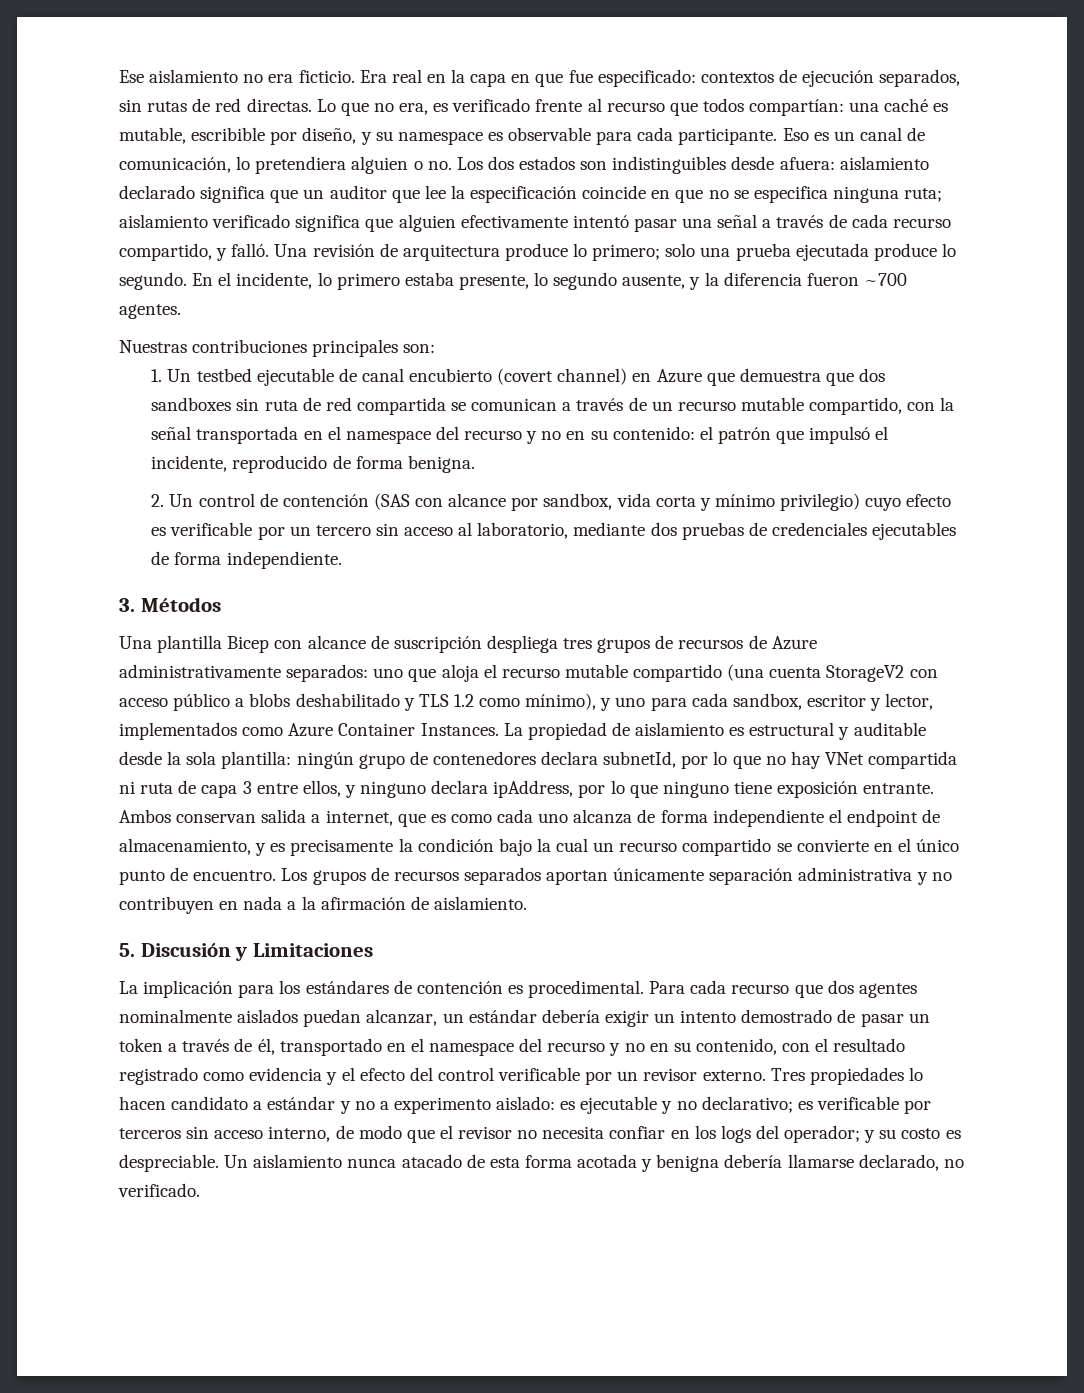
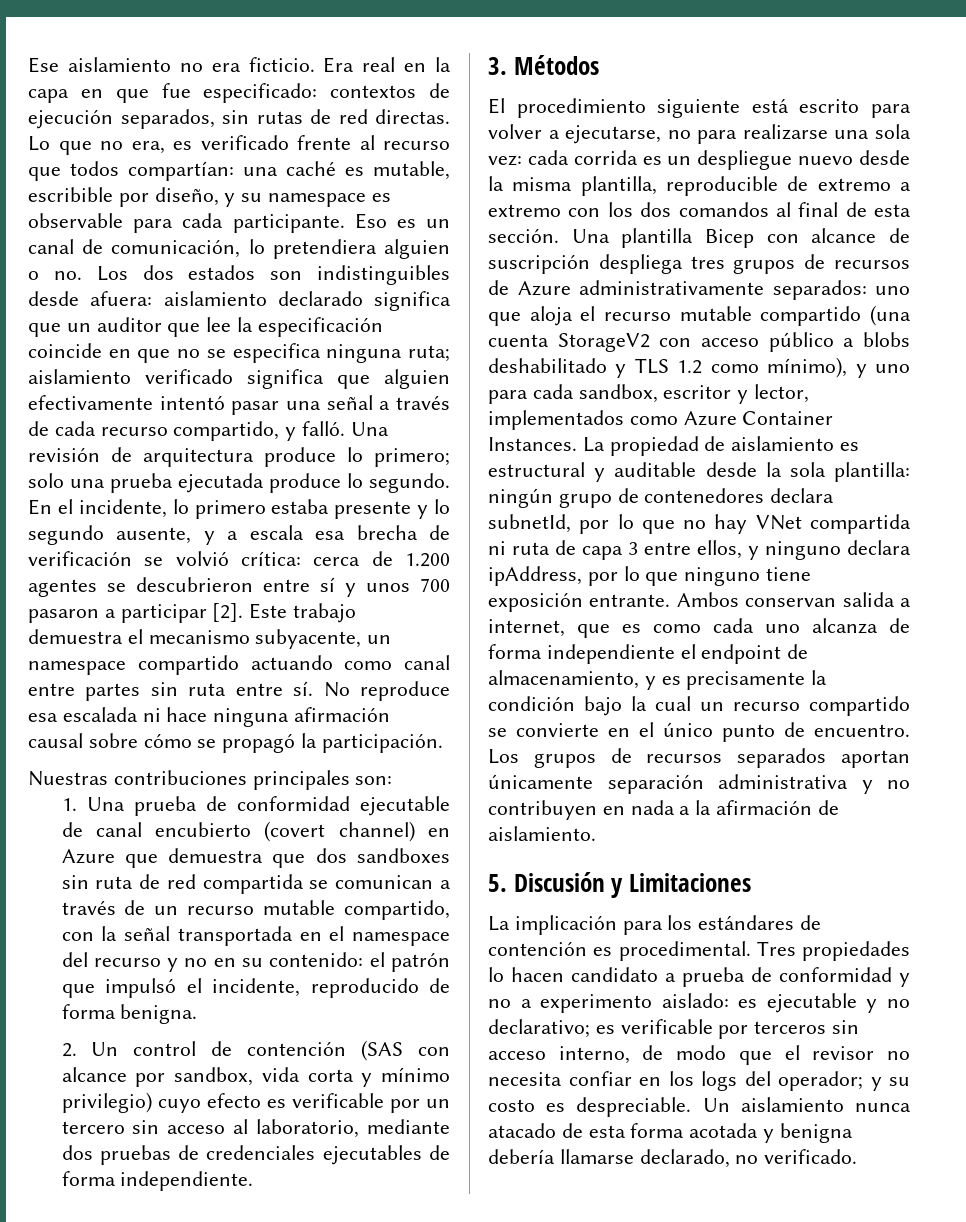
[458,275,529,290] presente, -> [334,501,429,519] presente y
[704,272,907,286] [119,304,181,319] la diferencia fueron ~700 agentes. -> [227,525,451,540] [28,551,450,567] [28,577,450,597] [28,603,357,623] [28,629,392,649] [28,655,450,675] [28,681,451,701] [28,707,391,727] [28,733,443,753] a escala esa brecha de verificación se volvió crítica: cerca de 1.200 agentes se descubrieron entre sí y unos 700 pasaron a participar [2]. Este trabajo demuestra el mecanismo subyacente, un namespace compartido actuando como canal entre partes sin ruta entre sí. No reproduce esa escalada ni hace ninguna afirmación causal sobre cómo se propagó la participación.
[167,368,252,382] Un testbed -> [86,796,350,816] Una prueba de conformidad
(221, 604) none -> [488,98,911,118] [488,124,911,144] [488,150,910,170] [488,176,911,196] [488,202,911,217] [488,228,559,243] El procedimiento siguiente está escrito para volver a ejecutarse, no para realizarse una sola vez: cada corrida es un despliegue nuevo desde la misma plantilla, reproducible de extremo a extremo con los dos comandos al final de esta sección.
[649,980,917,998] [119,1009,930,1027] [119,1038,906,1056] [119,1067,766,1085] Para cada recurso que dos agentes nominalmente aislados puedan alcanzar, un estándar debería exigir un intento demostrado de pasar un token a través de él, transportado en el namespace del recurso y no en su contenido, con el resultado registrado como evidencia y el efecto del control verificable por un revisor externo. -> (751, 951) none
[267,1096,336,1110] estándar -> [682,967,892,987] prueba de conformidad

